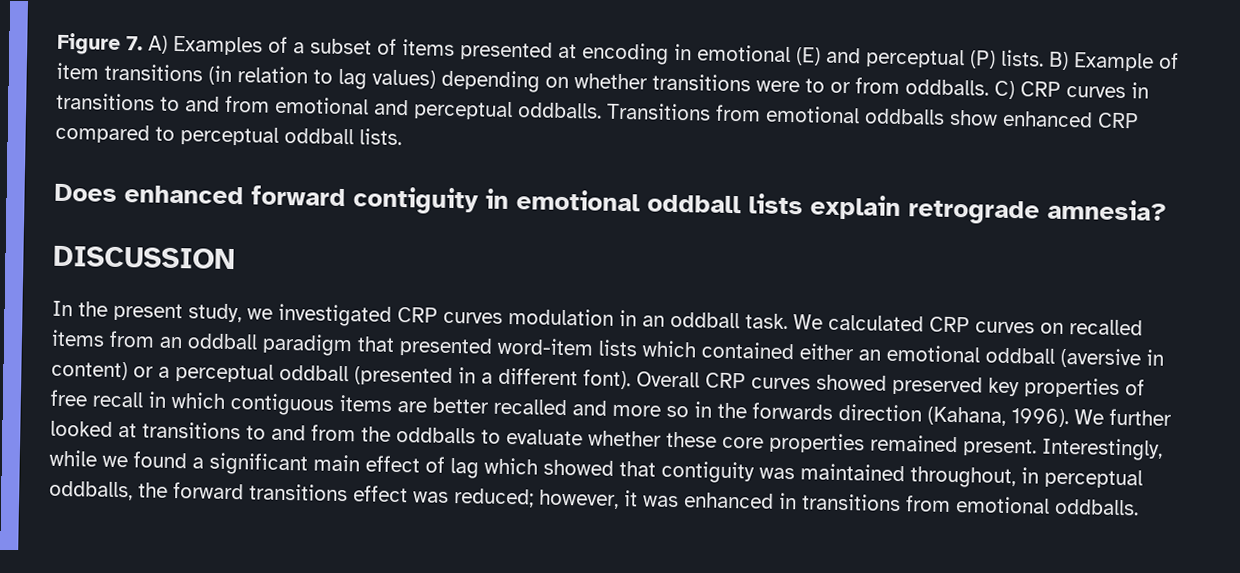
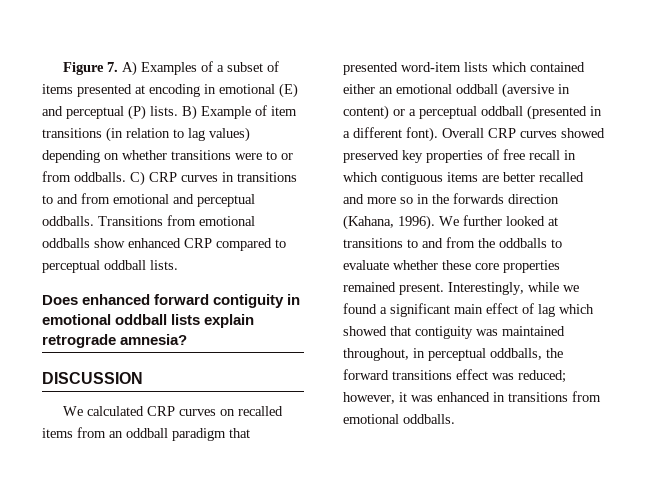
[52,300,788,330] In the present study, we investigated CRP curves modulation in an oddball task. -> (143, 378) none

